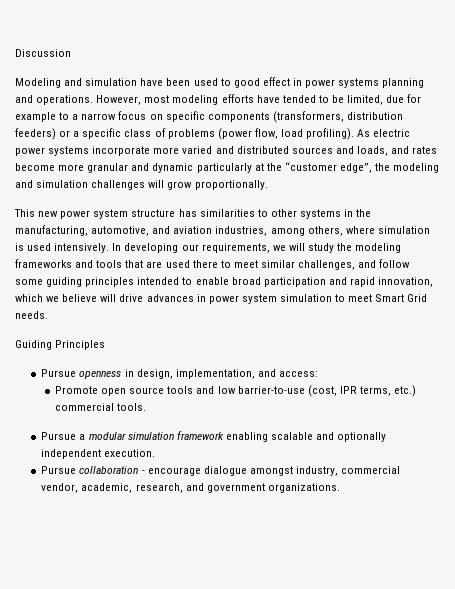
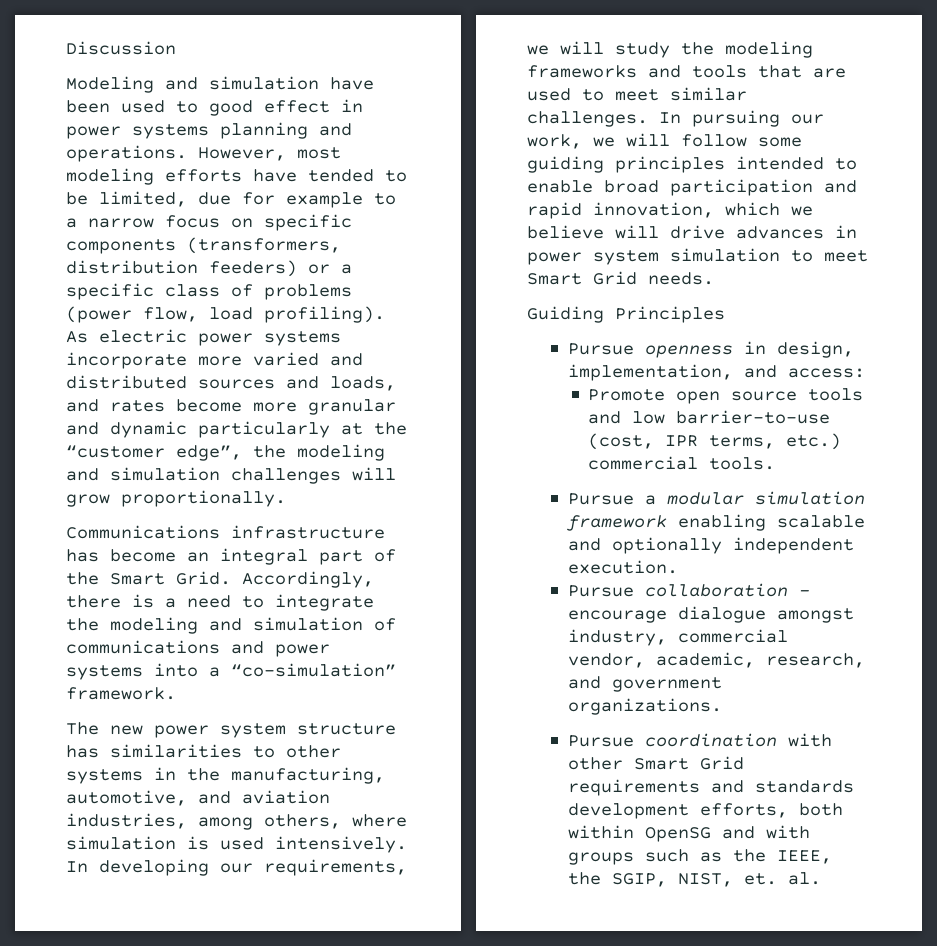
[14,209,35,217] This -> [66,525,385,539] [66,548,396,565] [66,571,374,588] [66,594,374,611] [66,617,396,634] [66,640,330,657] [66,663,396,680] [66,687,176,700] [66,722,99,735] Communications infrastructure has become an integral part of the Smart Grid. Accordingly, there is a need to integrate the modeling and simulation of communications and power systems into a “co-simulation” framework. // The
[192,260,218,268] there -> (571, 94) none
[298,260,377,270] challenges, and -> [527,110,824,127] [527,133,670,149] challenges. In pursuing our work, we will
(340, 488) none -> [567,733,832,747] [567,756,744,770] [567,779,854,796] [567,803,843,819] [567,825,810,842] [567,849,832,865] [567,872,821,887] // Pursue coordination with other Smart Grid requirements and standards development efforts, both within OpenSG and with groups such as the IEEE, the SGIP, NIST, et. al.

